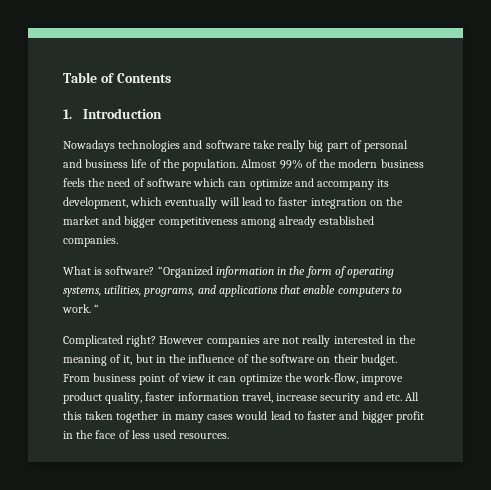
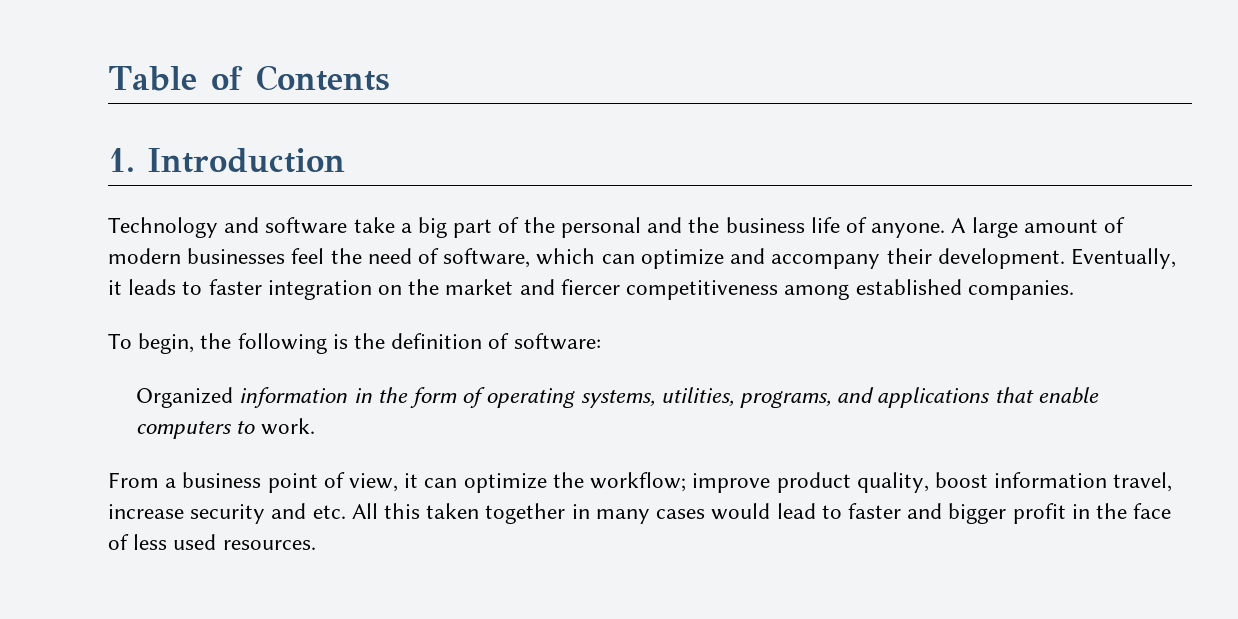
[63,140,181,152] Nowadays technologies -> [108,217,218,238] Technology
[277,140,306,152] really -> [400,223,412,233] a
(362, 144) none -> [523,217,555,233] the
(82, 163) none -> [688,217,720,233] the
[162,159,424,171] [63,178,85,187] the population. Almost 99% of the modern business feels -> [871,217,1125,238] [108,248,325,264] anyone. A large amount of modern businesses feel
[146,178,192,187] software -> [443,248,531,268] software,
[377,179,390,187] [63,197,262,209] its development, which eventually will lead -> [886,248,1176,269] [108,279,177,295] their development. Eventually, it leads
[124,216,156,228] bigger -> [560,279,620,295] fiercer
[279,216,317,228] already -> (850, 292) none
[63,266,213,278] What is software? “Organized -> [108,333,601,354] [136,387,234,408] To begin, the following is the definition of software: // Organized
[94,304,100,313] [63,335,417,347] [63,354,397,366] [63,374,90,382] “ // Complicated right? However companies are not really interested in the meaning of it, but in the influence of the software on their budget. From -> [108,472,177,488] // From a
[180,374,205,382] view -> [349,473,399,492] view,
[303,373,359,384] work-flow, -> [590,472,687,492] workflow;
[145,392,175,401] faster -> [934,472,988,488] boost

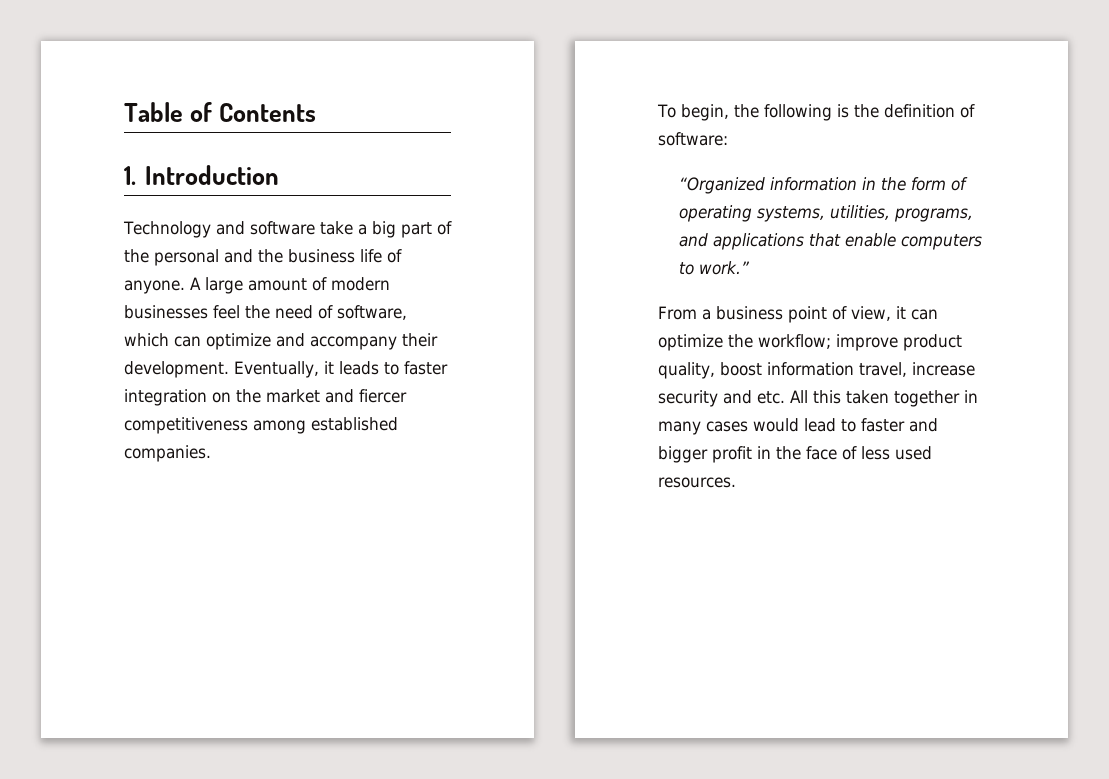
[136,387,234,408] Organized -> [678,177,765,194] “Organized
[260,418,315,435] work. -> [698,261,750,275] work.”

